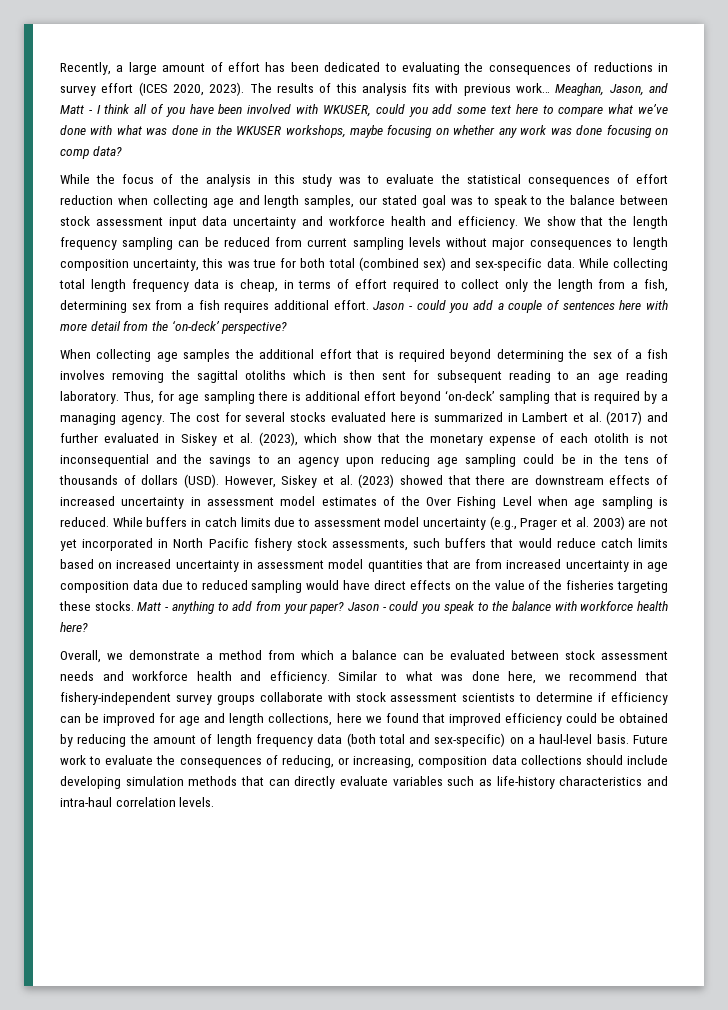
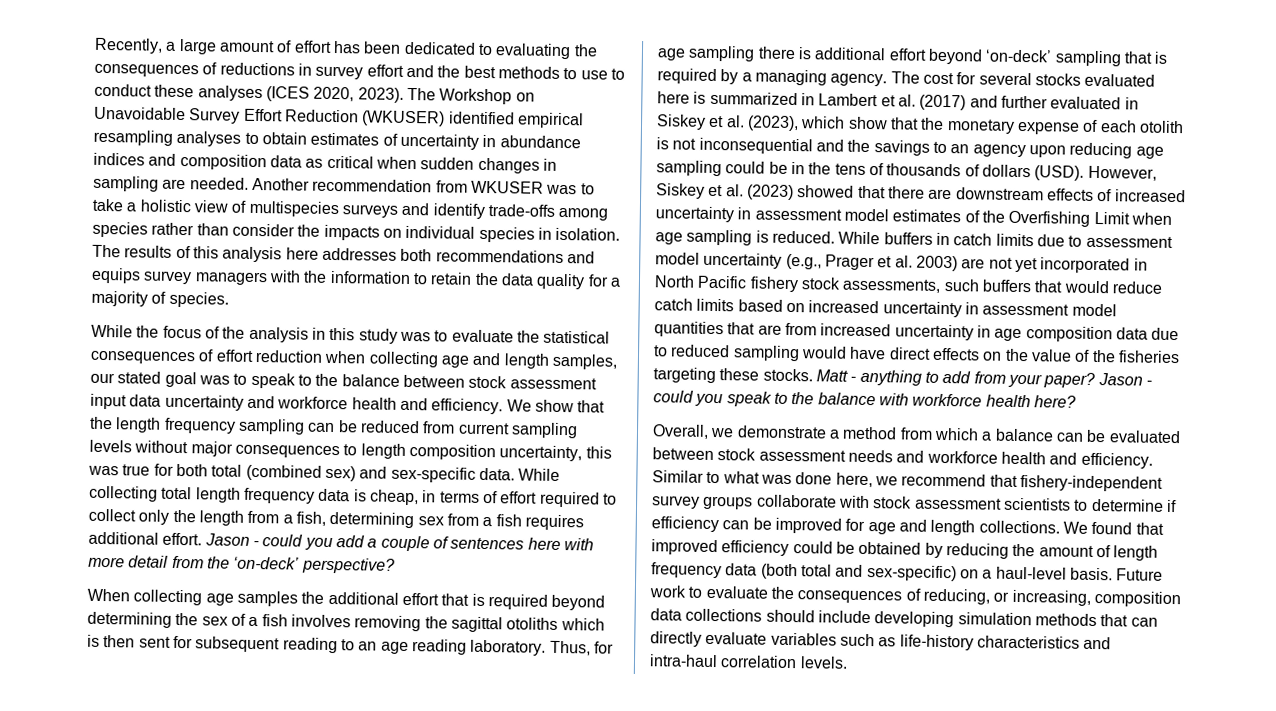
[138,82,668,96] [60,104,668,117] [60,125,669,138] [60,146,122,159] (ICES 2020, 2023). The results of this analysis fits with previous work… Meaghan, Jason, and Matt - I think all of you have been involved with WKUSER, could you add some text here to compare what we’ve done with what was done in the WKUSER workshops, maybe focusing on whether any work was done focusing on comp data? -> [405,64,625,80] [94,83,535,105] [94,106,584,129] [93,129,581,150] [93,152,557,174] [93,175,595,195] [92,198,609,221] [92,221,621,243] [92,244,595,264] [91,267,621,290] [91,290,229,308] and the best methods to use to conduct these analyses (ICES 2020, 2023). The Workshop on Unavoidable Survey Effort Reduction (WKUSER) identified empirical resampling analyses to obtain estimates of uncertainty in abundance indices and composition data as critical when sudden changes in sampling are needed. Another recommendation from WKUSER was to take a holistic view of multispecies surveys and identify trade-offs among species rather than consider the impacts on individual species in isolation. The results of this analysis here addresses both recommendations and equips survey managers with the information to retain the data quality for a majority of species.
[425,496,532,509] Over Fishing Level -> [1008,210,1130,227] Overfishing Limit
[268,713,382,726] collections, here we -> [978,520,1088,534] collections. We

